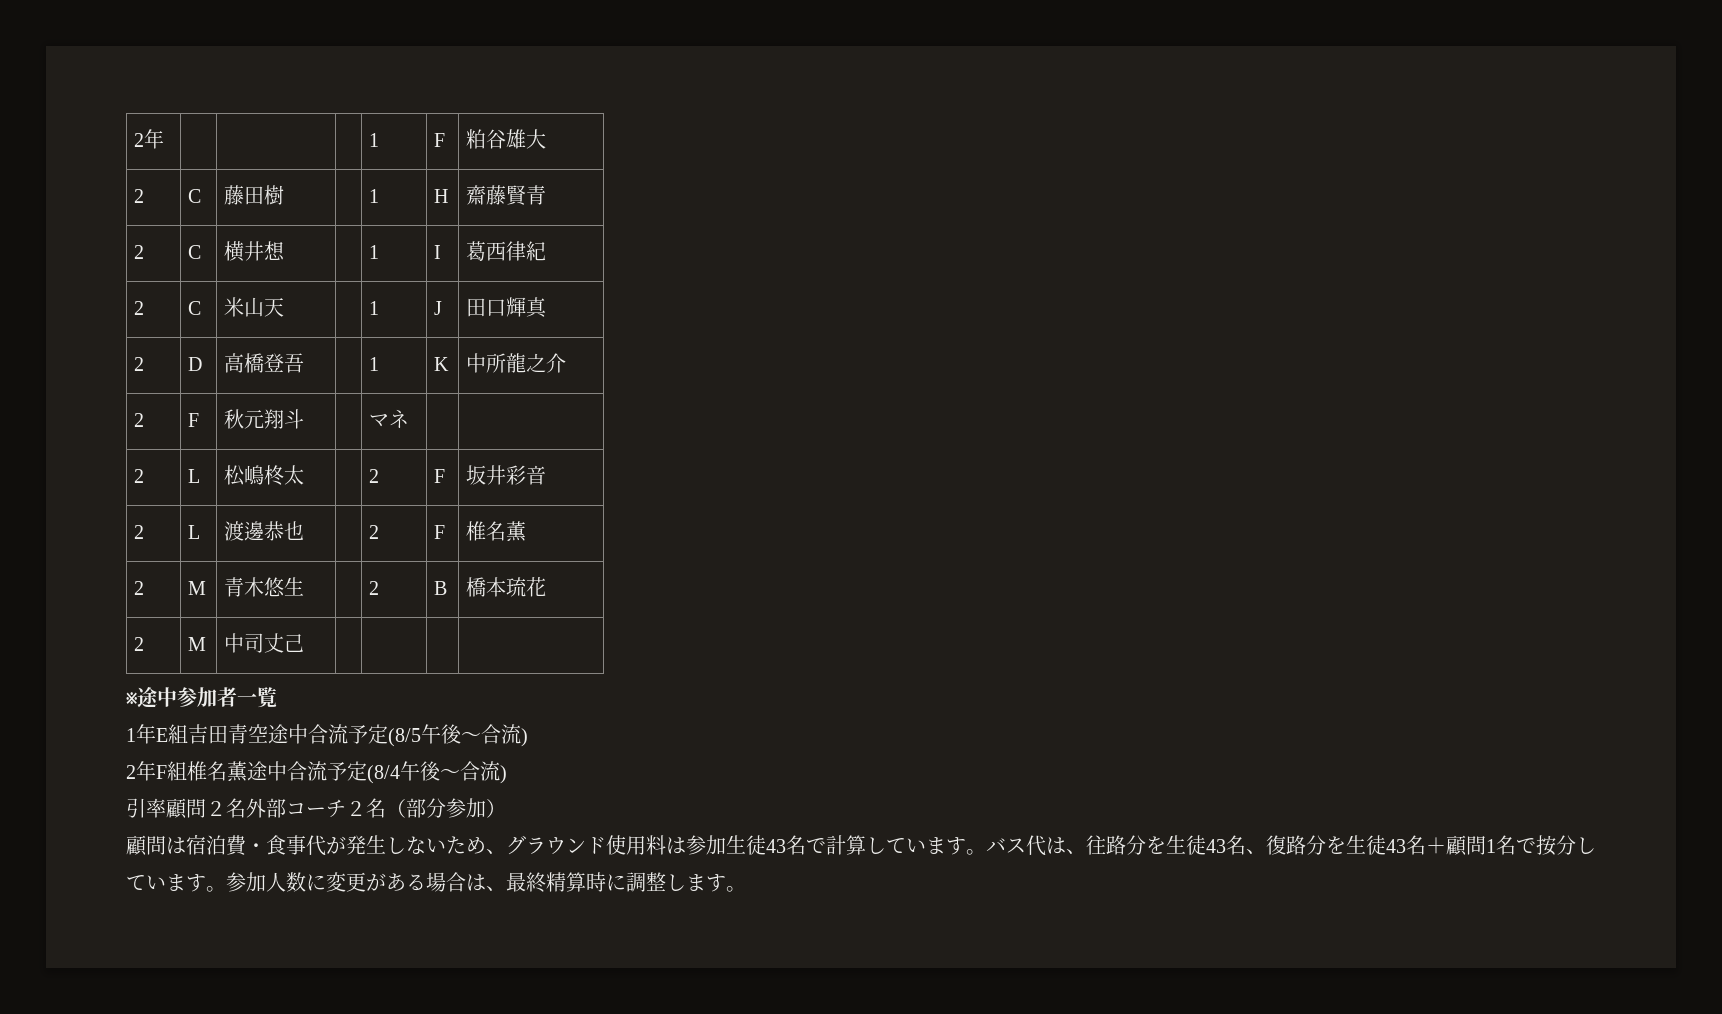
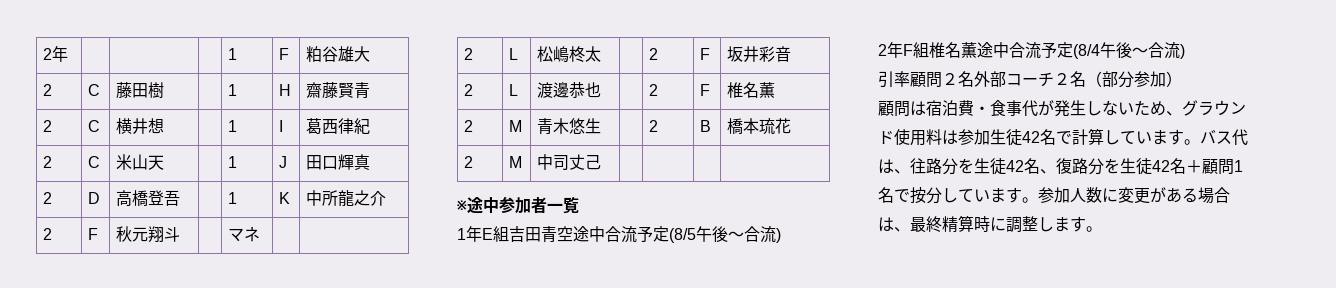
[766,839,786,853] 43 -> [1022,131,1040,143] 42
[1206,839,1226,853] 43 -> [1006,160,1024,172] 42
[1386,839,1406,853] 43 -> [1152,160,1170,172] 42

